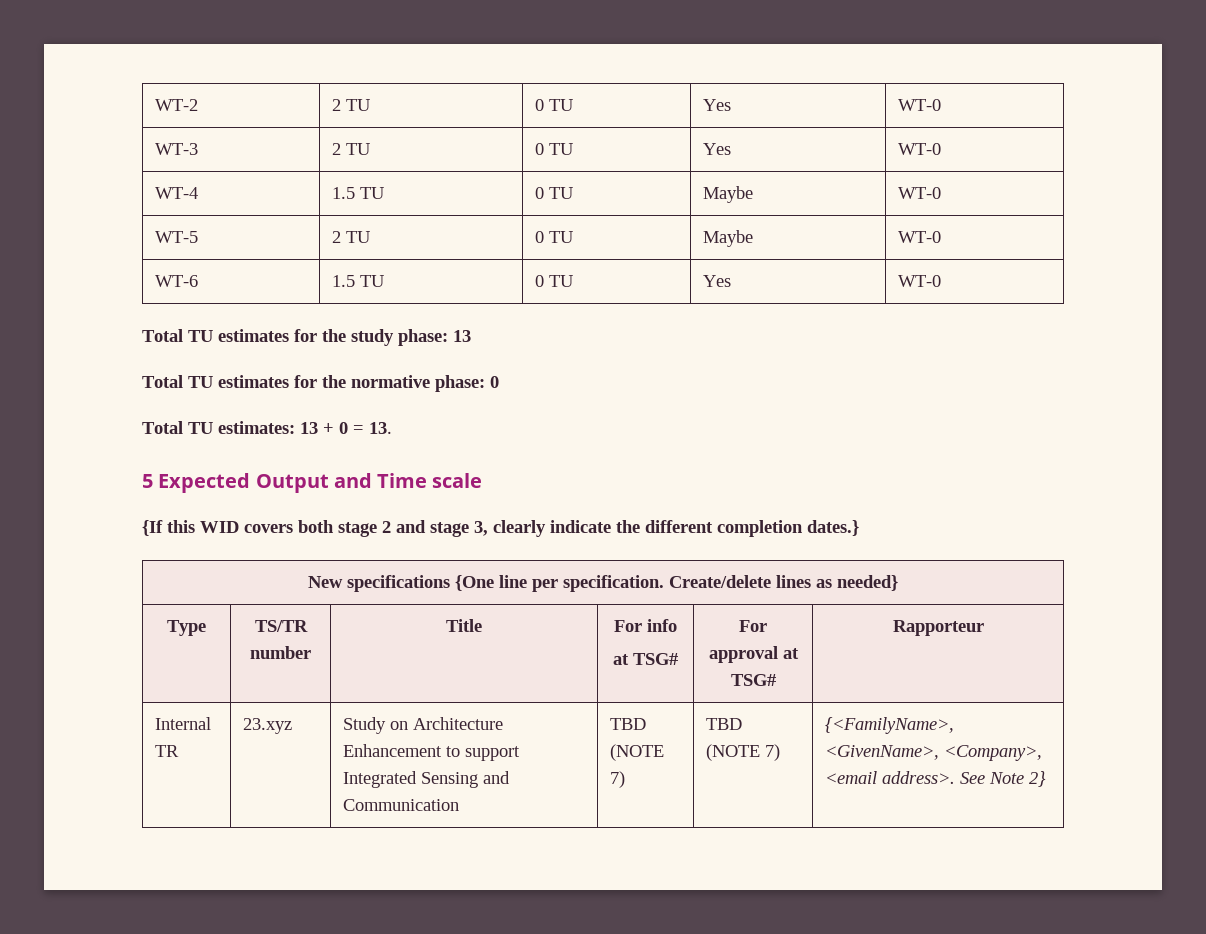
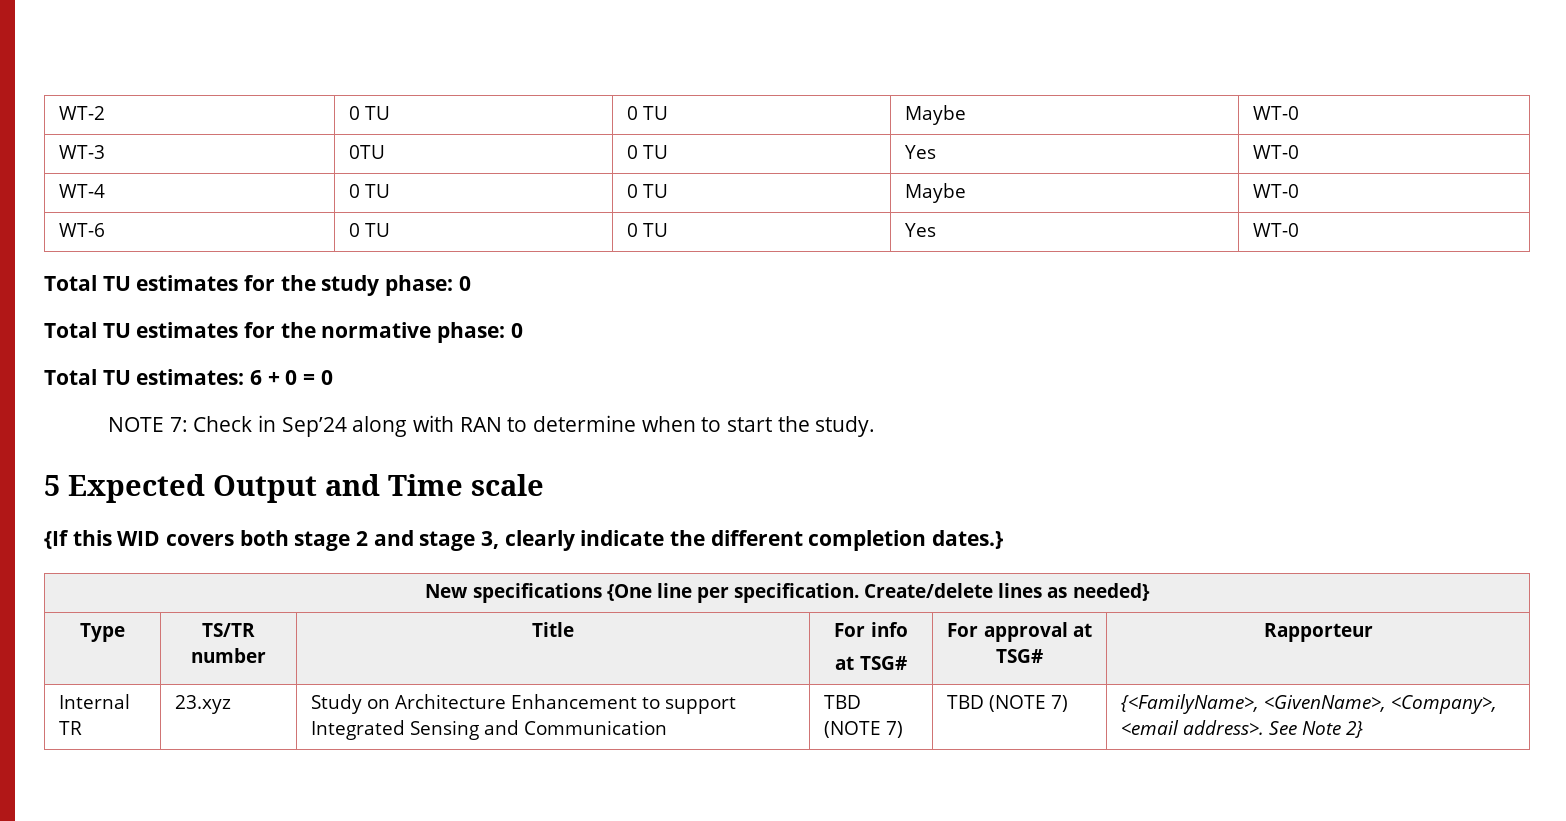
[331,99,370,111] [534,99,573,111] [702,99,731,111] 2 TU | 0 TU | Yes -> [348,106,390,120] [626,106,668,120] [904,105,966,125] 0 TU | 0 TU | Maybe
[331,143,370,155] 2 TU -> [348,145,385,159] 0TU
[331,187,384,199] [534,187,573,199] [702,186,753,203] [897,187,941,199] [154,231,198,243] [331,231,370,243] | 1.5 TU | 0 TU | Maybe | WT-0 // WT-5 | 2 TU -> [348,184,390,198] | 0 TU
[331,275,355,287] 1.5 -> [348,223,360,237] 0
[453,330,471,342] 13 -> [458,276,471,291] 0
[300,422,318,434] 13 -> [249,370,262,385] 6
[369,422,392,434] 13. -> [320,370,333,385] [108,415,876,437] 0 // NOTE 7: Check in Sep’24 along with RAN to determine when to start the study.

